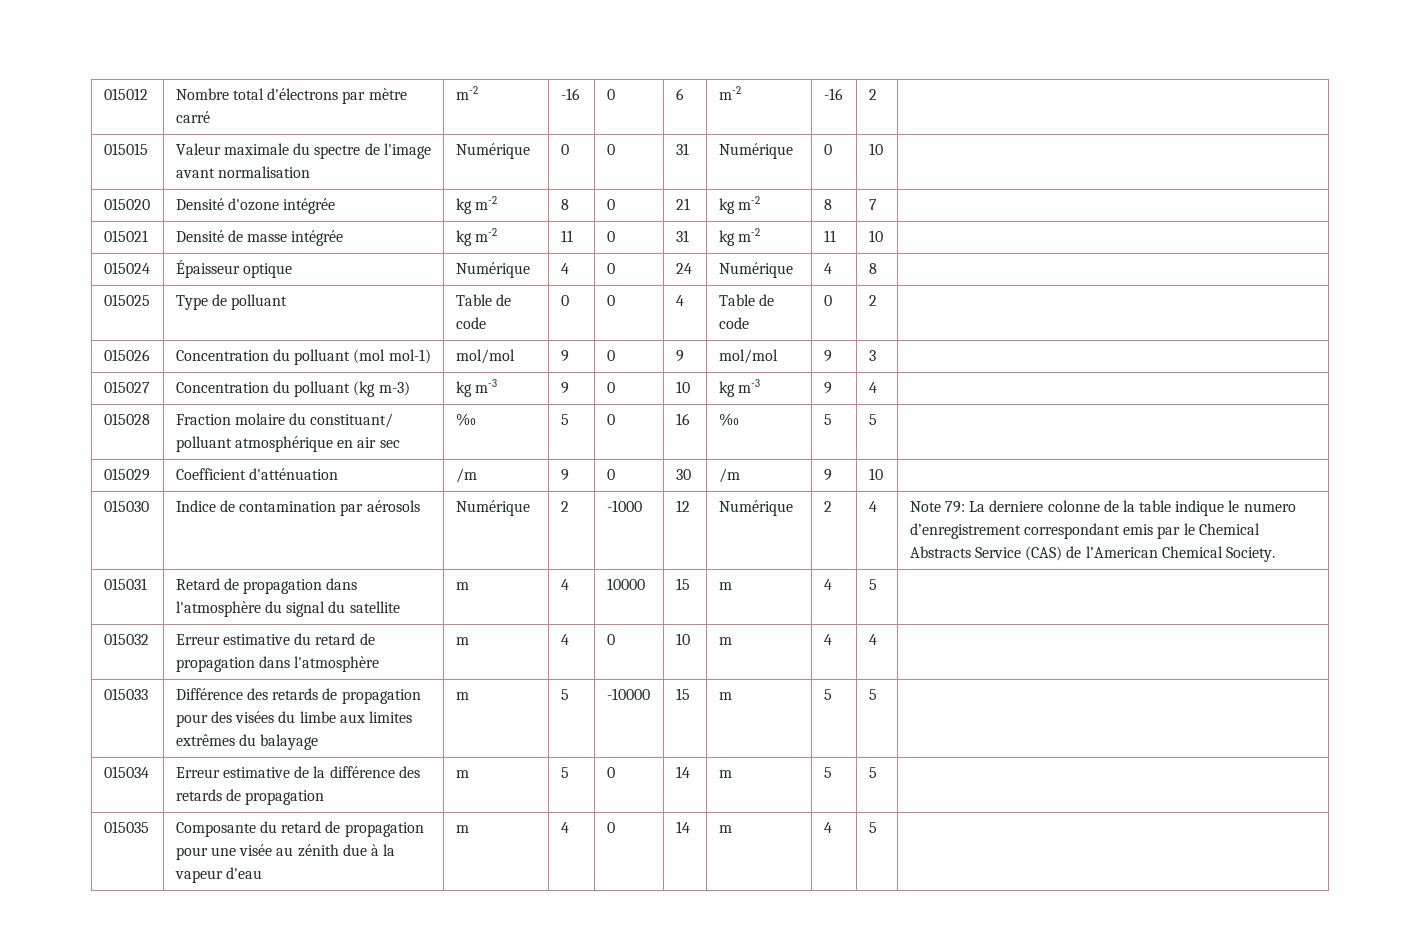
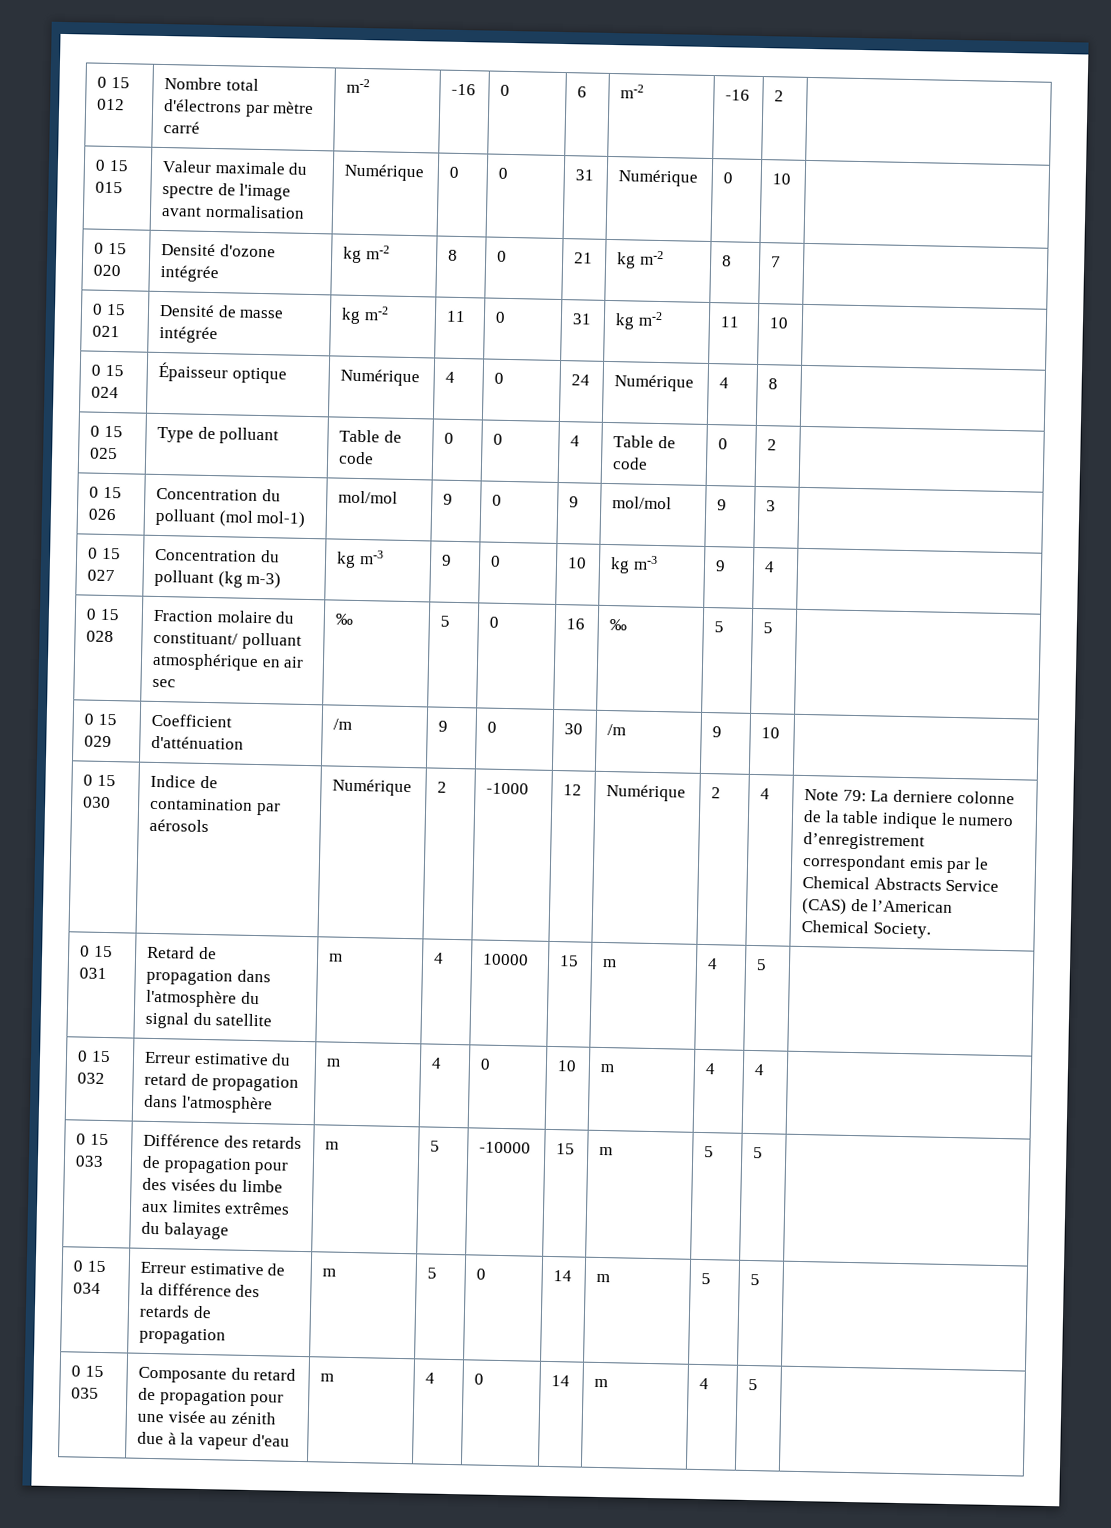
[103,88,148,100] 015012 -> [97,76,130,89] [97,98,126,111] 0 15 012
[103,143,148,155] 015015 -> [95,159,129,172] [95,181,124,194] 0 15 015
[103,198,150,210] 015020 -> [94,242,127,255] [93,264,122,277] 0 15 020
[103,230,148,242] 015021 -> [92,303,126,316] [92,325,121,338] 0 15 021
[103,262,150,274] 015024 -> [91,364,124,377] [91,386,120,399] 0 15 024
[103,294,150,306] 015025 -> [90,425,123,438] [90,447,119,460] 0 15 025
[103,349,150,361] 015026 -> [89,486,122,499] [88,508,118,521] 0 15 026
[103,381,150,393] 015027 -> [88,547,121,560] [87,569,116,582] 0 15 027
[103,413,150,425] 015028 -> [86,608,120,621] [86,630,115,643] 0 15 028
[103,468,150,481] 015029 -> [84,713,117,726] [84,735,113,748] 0 15 029
[103,500,149,512] 015030 -> [83,774,116,787] [83,796,112,809] 0 15 030
[103,578,147,590] 015031 -> [80,945,113,958] [79,967,108,980] 0 15 031
[103,633,149,645] 015032 -> [77,1050,111,1063] [77,1072,106,1085] 0 15 032
[103,688,148,700] 015033 -> [76,1133,109,1146] [75,1155,105,1168] 0 15 033
[103,766,149,778] 015034 -> [73,1260,106,1273] [73,1282,102,1294] 0 15 034
[103,821,149,833] 015035 -> [71,1365,104,1378] [71,1387,100,1399] 0 15 035

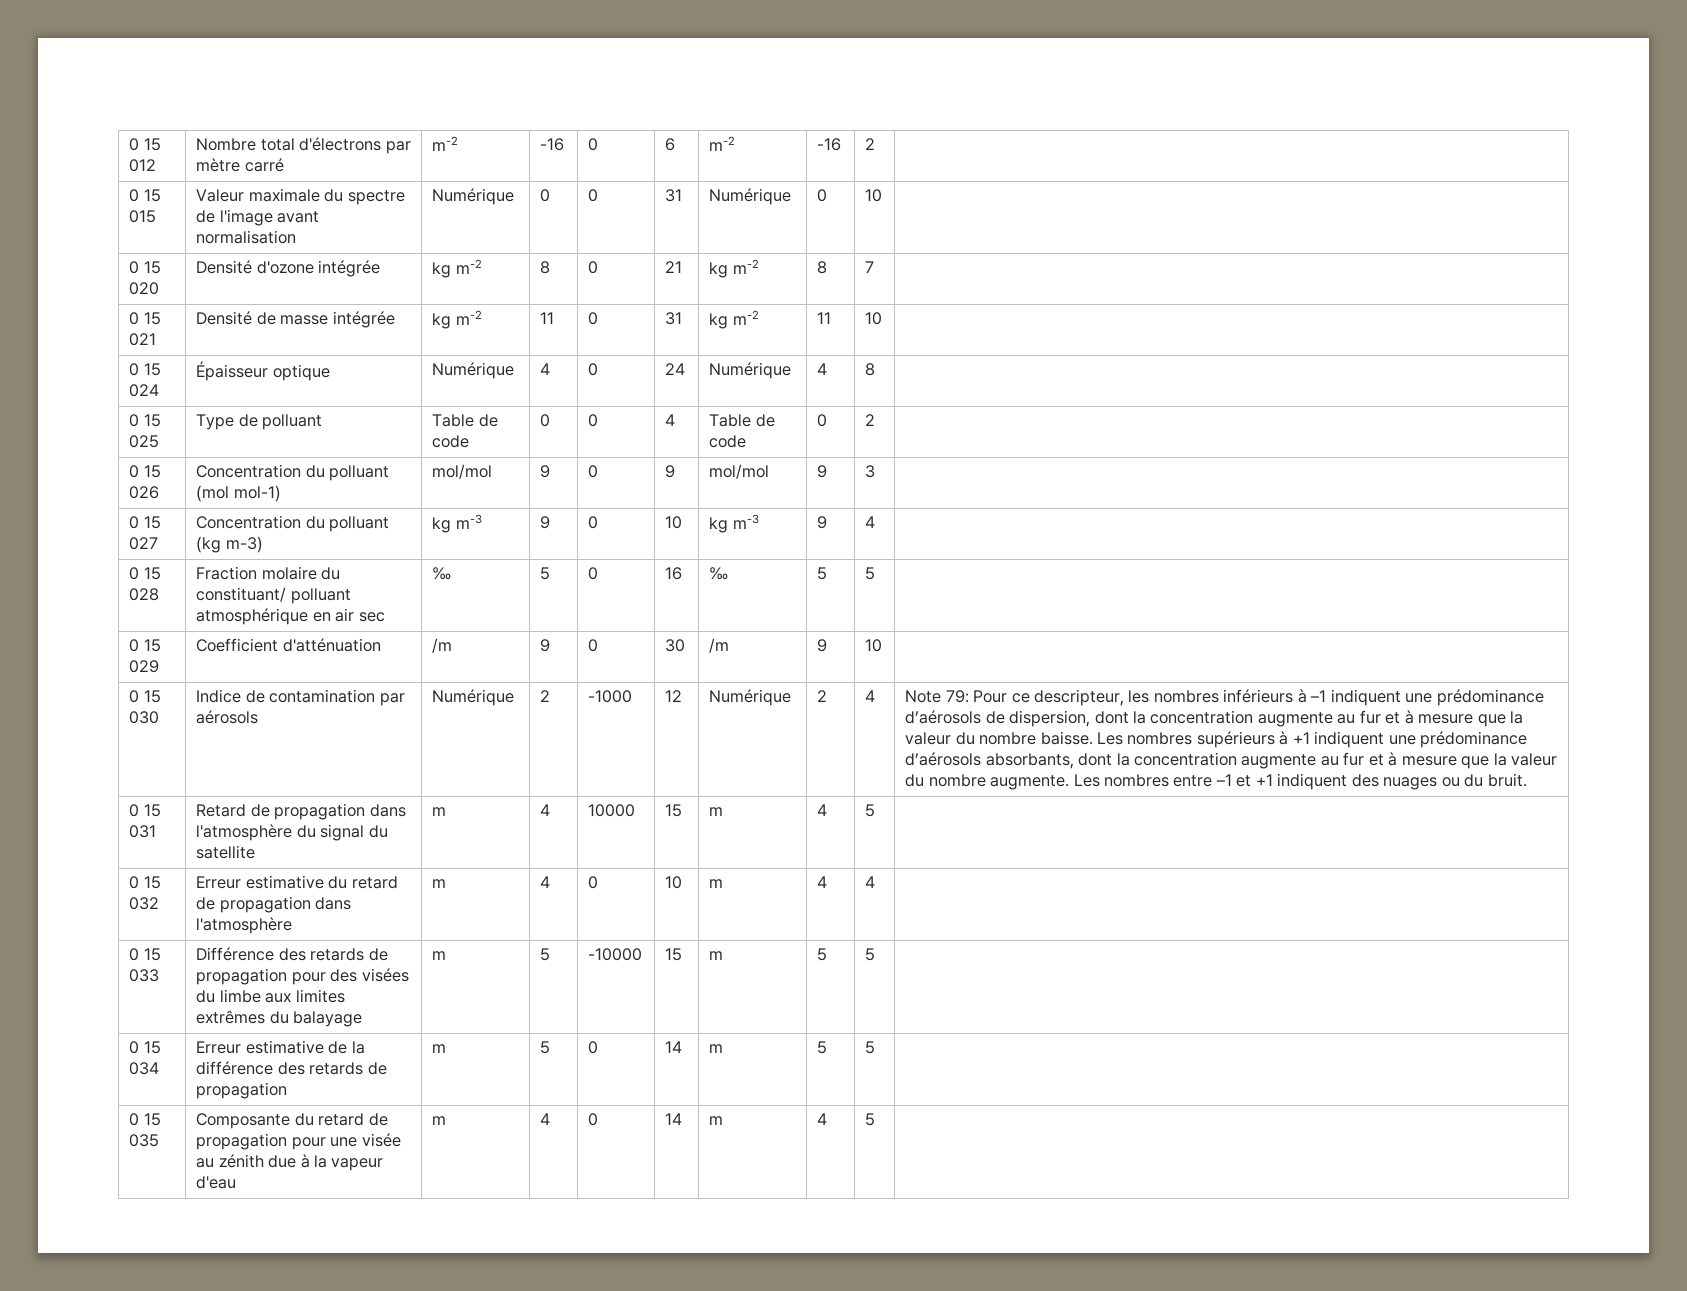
[870,789,1015,805] [803,809,1015,829] [803,831,926,851] [802,853,989,874] [802,875,1000,892] [802,897,954,915] [801,919,931,939] La derniere colonne de la table indique le numero d’enregistrement correspondant emis par le Chemical Abstracts Service (CAS) de l’American Chemical Society. -> [973,689,1544,706] [905,710,1524,727] [905,731,1528,748] [905,752,1558,769] [905,773,1527,790] Pour ce descripteur, les nombres inférieurs à –1 indiquent une prédominance d’aérosols de dispersion, dont la concentration augmente au fur et à mesure que la valeur du nombre baisse. Les nombres supérieurs à +1 indiquent une prédominance d’aérosols absorbants, dont la concentration augmente au fur et à mesure que la valeur du nombre augmente. Les nombres entre –1 et +1 indiquent des nuages ou du bruit.

